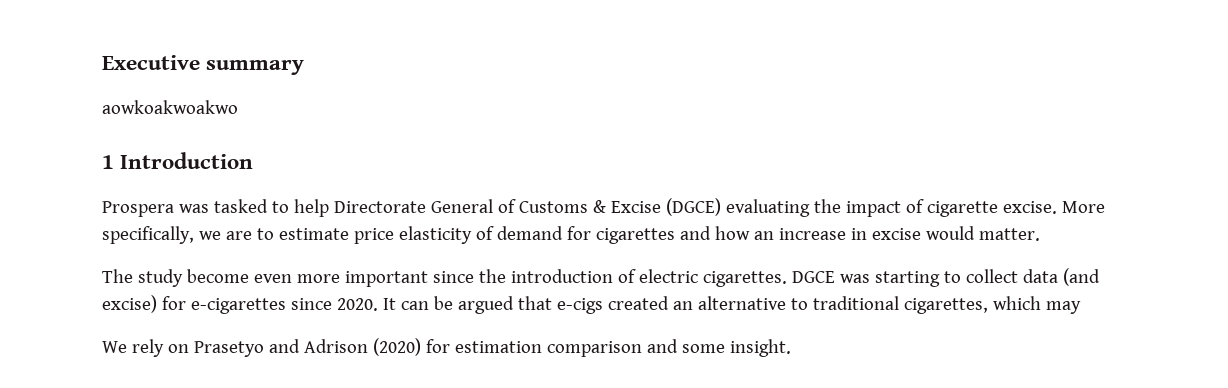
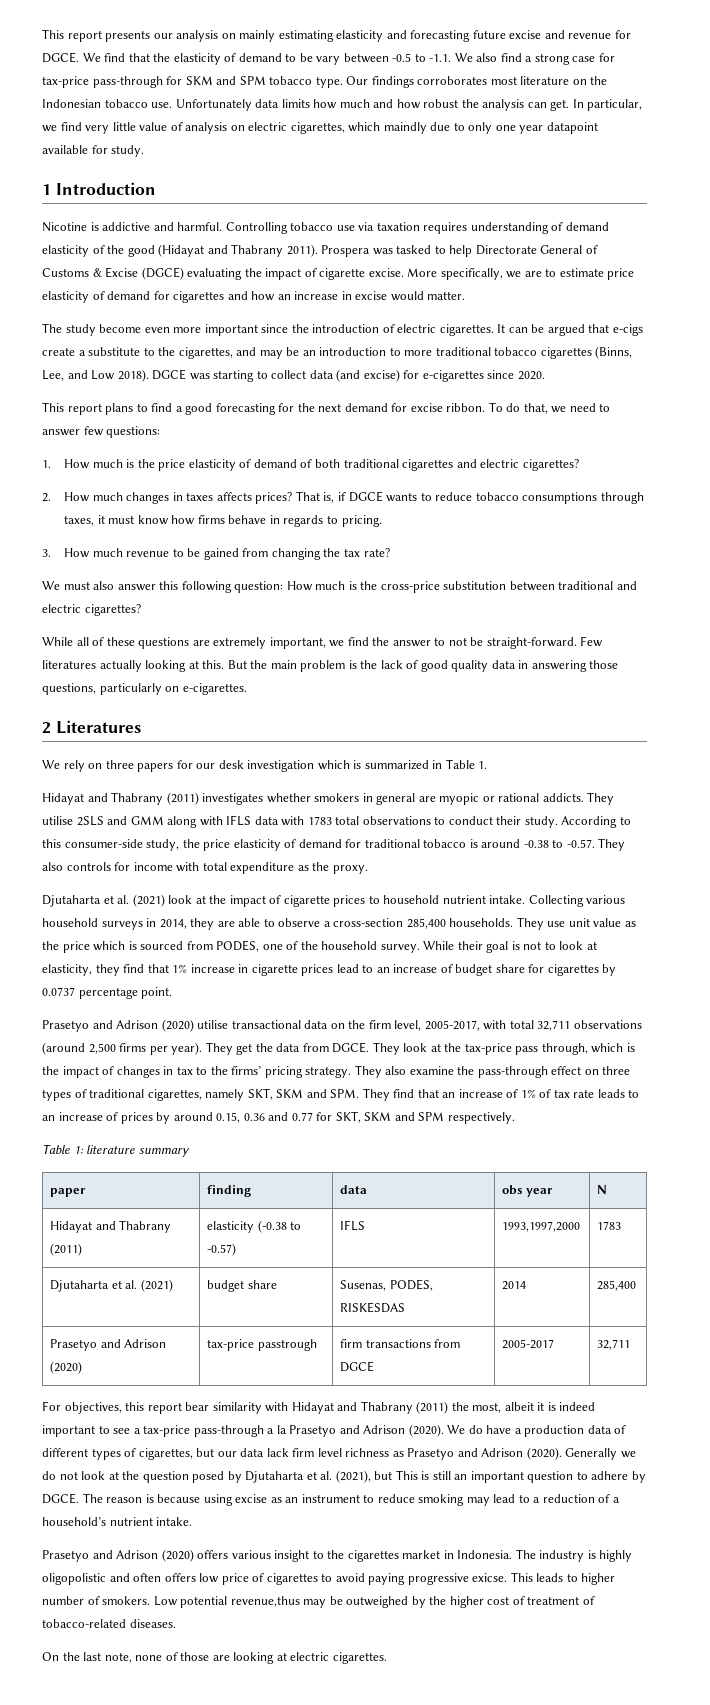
[102,55,305,75] [102,100,238,114] [102,152,254,169] Executive summary // aowkoakwoakwo // 1 Introduction // -> [42,29,631,42] [42,52,615,65] [42,76,608,88] [42,99,643,111] [42,122,598,134] [42,145,145,157] [42,182,156,195] [42,222,609,234] [42,244,318,257] This report presents our analysis on mainly estimating elasticity and forecasting future excise and revenue for DGCE. We find that the elasticity of demand to be vary between -0.5 to -1.1. We also find a strong case for tax-price pass-through for SKM and SPM tobacco type. Our findings corroborates most literature on the Indonesian tobacco use. Unfortunately data limits how much and how robust the analysis can get. In particular, we find very little value of analysis on electric cigarettes, which maindly due to only one year datapoint available for study. // 1 Introduction // Nicotine is addictive and harmful. Controlling tobacco use via taxation requires understanding of demand elasticity of the good (Hidayat and Thabrany 2011).
(787, 279) none -> [497,324,643,336] [42,346,633,359] [42,369,149,382] It can be argued that e-cigs create a substitute to the cigarettes, and may be an introduction to more traditional tobacco cigarettes (Binns, Lee, and Low 2018).
[382,296,1081,314] [102,338,791,357] It can be argued that e-cigs created an alternative to traditional cigarettes, which may // We rely on Prasetyo and Adrison (2020) for estimation comparison and some insight. -> [42,402,611,415] [42,426,161,438] [42,459,579,471] [42,491,644,504] [64,515,382,527] [42,548,390,560] [42,581,637,593] [42,604,141,616] [42,636,604,649] [42,660,619,672] [42,683,247,695] [42,720,141,734] [42,759,488,772] [42,792,615,805] [42,815,631,828] [42,838,626,851] [42,862,368,874] [42,894,626,907] [42,917,636,930] [42,940,597,953] [42,964,617,976] [42,987,173,999] [42,1019,642,1032] [42,1042,635,1055] [42,1065,631,1078] [42,1088,640,1101] [42,1111,515,1124] [42,1144,190,1157] [50,1188,87,1197] [207,1185,252,1197] [340,1185,368,1194] [502,1185,553,1197] [597,1185,608,1194] [50,1220,172,1233] [50,1243,83,1256] [207,1220,302,1233] [207,1243,237,1256] [340,1220,366,1231] [502,1221,581,1232] [597,1221,622,1230] [50,1279,173,1292] [207,1280,277,1292] [340,1279,433,1291] [340,1302,406,1313] [502,1281,527,1290] [597,1280,637,1291] [50,1339,167,1351] [50,1361,83,1374] [207,1339,317,1351] [340,1339,461,1348] [340,1361,375,1372] [502,1339,555,1349] [597,1339,631,1350] [42,1401,596,1414] [42,1424,627,1437] [42,1447,636,1460] [42,1470,646,1483] [42,1493,620,1506] [42,1517,193,1526] [42,1549,633,1562] [42,1572,616,1585] [42,1596,595,1608] [42,1619,176,1628] [42,1652,387,1664] // This report plans to find a good forecasting for the next demand for excise ribbon. To do that, we need to answer few questions: // 1. How much is the price elasticity of demand of both traditional cigarettes and electric cigarettes? // 2. How much changes in taxes affects prices? That is, if DGCE wants to reduce tobacco consumptions through taxes, it must know how firms behave in regards to pricing. // 3. How much revenue to be gained from changing the tax rate? // We must also answer this following question: How much is the cross-price substitution between traditional and electric cigarettes? // While all of these questions are extremely important, we find the answer to not be straight-forward. Few literatures actually looking at this. But the main problem is the lack of good quality data in answering those questions, particularly on e-cigarettes. // 2 Literatures // We rely on three papers for our desk investigation which is summarized in Table 1. // Hidayat and Thabrany (2011) investigates whether smokers in general are myopic or rational addicts. They utilise 2SLS and GMM along with IFLS data with 1783 total observations to conduct their study. According to this consumer-side study, the price elasticity of demand for traditional tobacco is around -0.38 to -0.57. They also controls for income with total expenditure as the proxy. // Djutaharta et al. (2021) look at the impact of cigarette prices to household nutrient intake. Collecting various household surveys in 2014, they are able to observe a cross-section 285,400 households. They use unit value as the price which is sourced from PODES, one of the household survey. While their goal is not to look at elasticity, they find that 1% increase in cigarette prices lead to an increase of budget share for cigarettes by 0.0737 percentage point. // Prasetyo and Adrison (2020) utilise transactional data on the firm level, 2005-2017, with total 32,711 observations (around 2,500 firms per year). They get the data from DGCE. They look at the tax-price pass through, which is the impact of changes in tax to the firms’ pricing strategy. They also examine the pass-through effect on three types of traditional cigarettes, namely SKT, SKM and SPM. They find that an increase of 1% of tax rate leads to an increase of prices by around 0.15, 0.36 and 0.77 for SKT, SKM and SPM respectively. // Table 1: literature summary // paper | finding | data | obs year | N // Hidayat and Thabrany (2011) | elasticity (-0.38 to -0.57) | IFLS | 1993,1997,2000 | 1783 // Djutaharta et al. (2021) | budget share | Susenas, PODES, RISKESDAS | 2014 | 285,400 // Prasetyo and Adrison (2020) | tax-price passtrough | firm transactions from DGCE | 2005-2017 | 32,711 // For objectives, this report bear similarity with Hidayat and Thabrany (2011) the most, albeit it is indeed important to see a tax-price pass-through a la Prasetyo and Adrison (2020). We do have a production data of different types of cigarettes, but our data lack firm level richness as Prasetyo and Adrison (2020). Generally we do not look at the question posed by Djutaharta et al. (2021), but This is still an important question to adhere by DGCE. The reason is because using excise as an instrument to reduce smoking may lead to a reduction of a household’s nutrient intake. // Prasetyo and Adrison (2020) offers various insight to the cigarettes market in Indonesia. The industry is highly oligopolistic and often offers low price of cigarettes to avoid paying progressive exicse. This leads to higher number of smokers. Low potential revenue,thus may be outweighed by the higher cost of treatment of tobacco-related diseases. // On the last note, none of those are looking at electric cigarettes.

